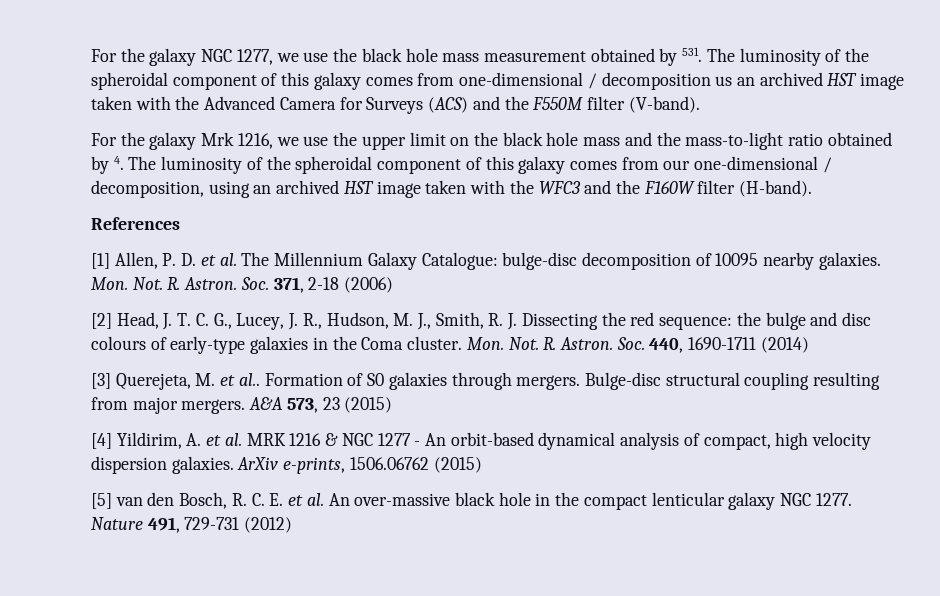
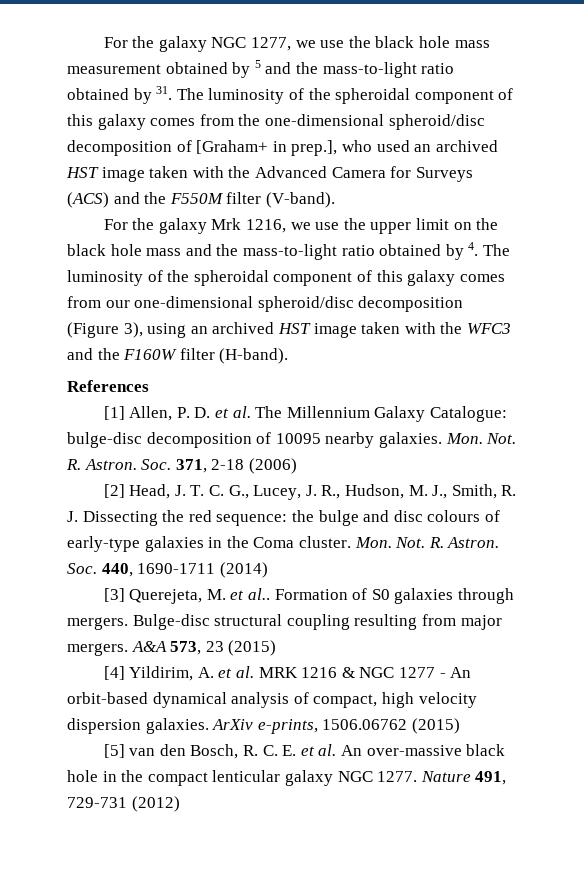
[682,47,703,62] 531. -> [254,60,455,78] [67,86,173,104] 5 and the mass-to-light ratio obtained by 31.
[459,72,733,90] one-dimensional / decomposition us -> [238,114,485,130] [67,140,410,156] the one-dimensional spheroid/disc decomposition of [Graham+ in prep.], who used
[822,157,832,173] [91,180,204,198] / decomposition, -> [257,296,464,312] [67,322,143,338] spheroid/disc decomposition (Figure 3),

